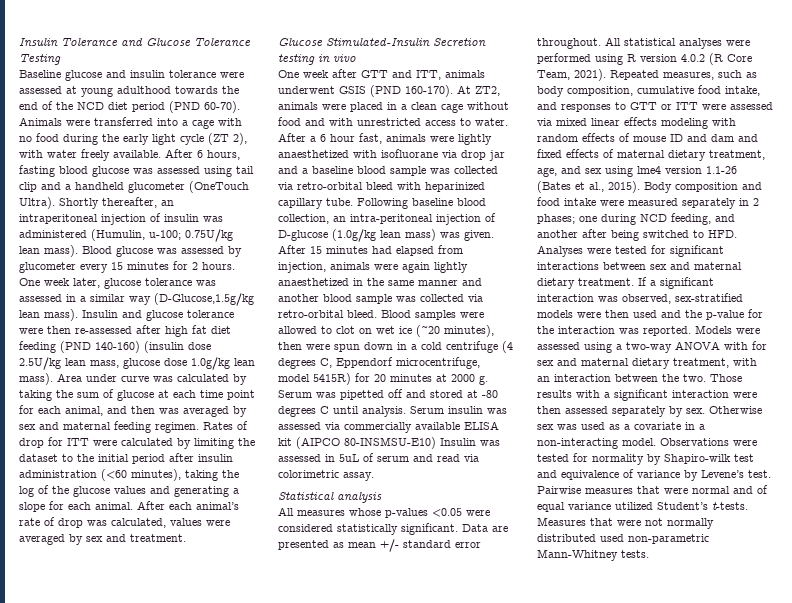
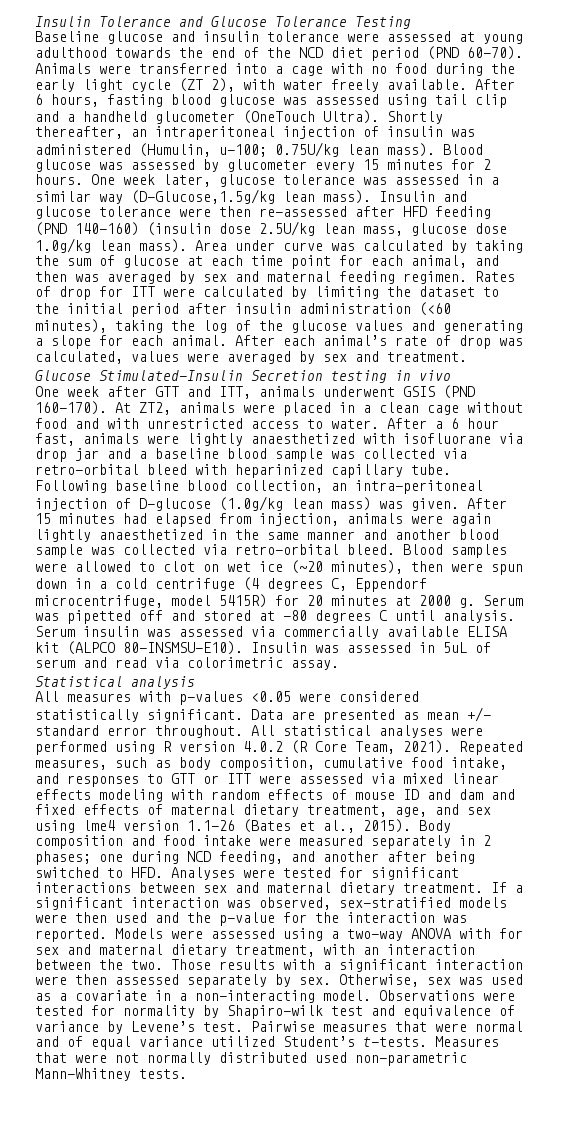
[165,325,231,337] high fat diet -> [403,206,427,217] HFD
[296,437,436,449] (AIPCO 80-INSMSU-E10) -> [67,641,243,655] (ALPCO 80-INSMSU-E10).
[349,508,381,516] whose -> [139,691,171,702] with
[709,406,762,414] Otherwise -> [339,974,419,987] Otherwise,

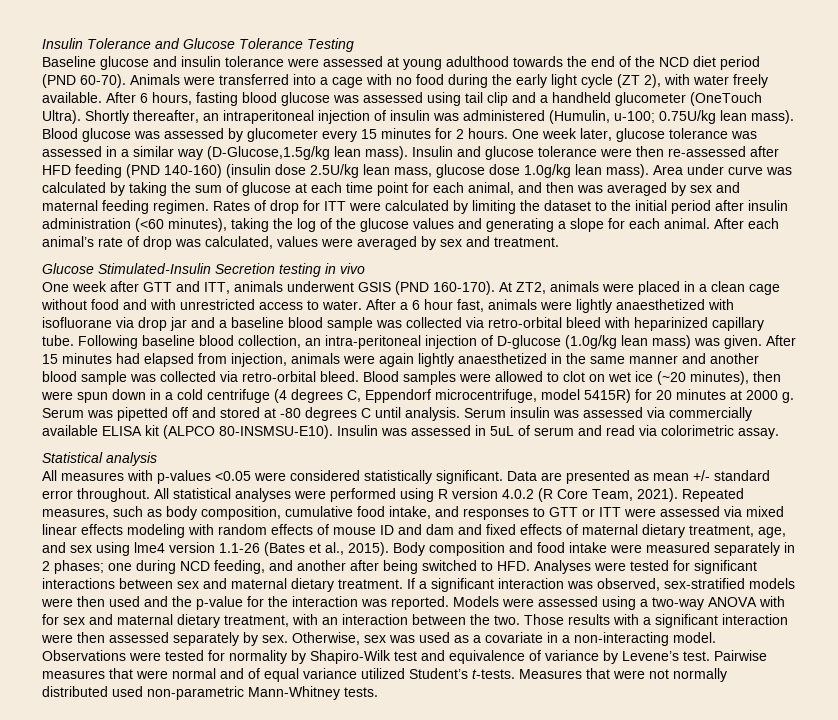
[227,1005,323,1019] Shapiro-wilk -> [310,650,391,664] Shapiro-Wilk

